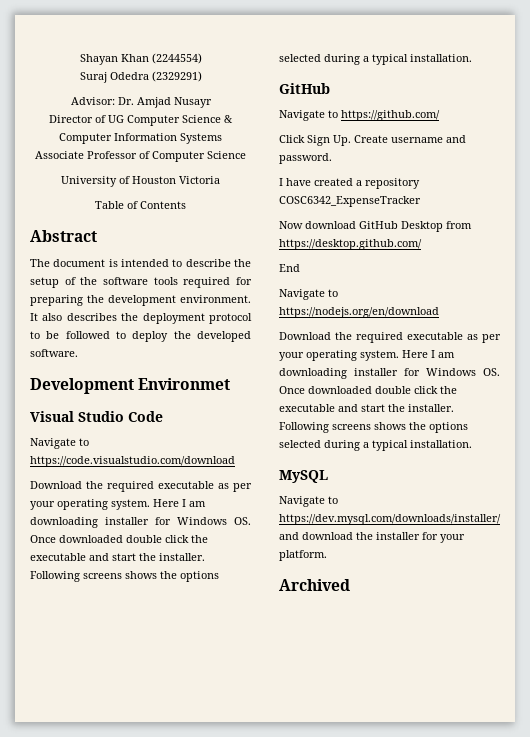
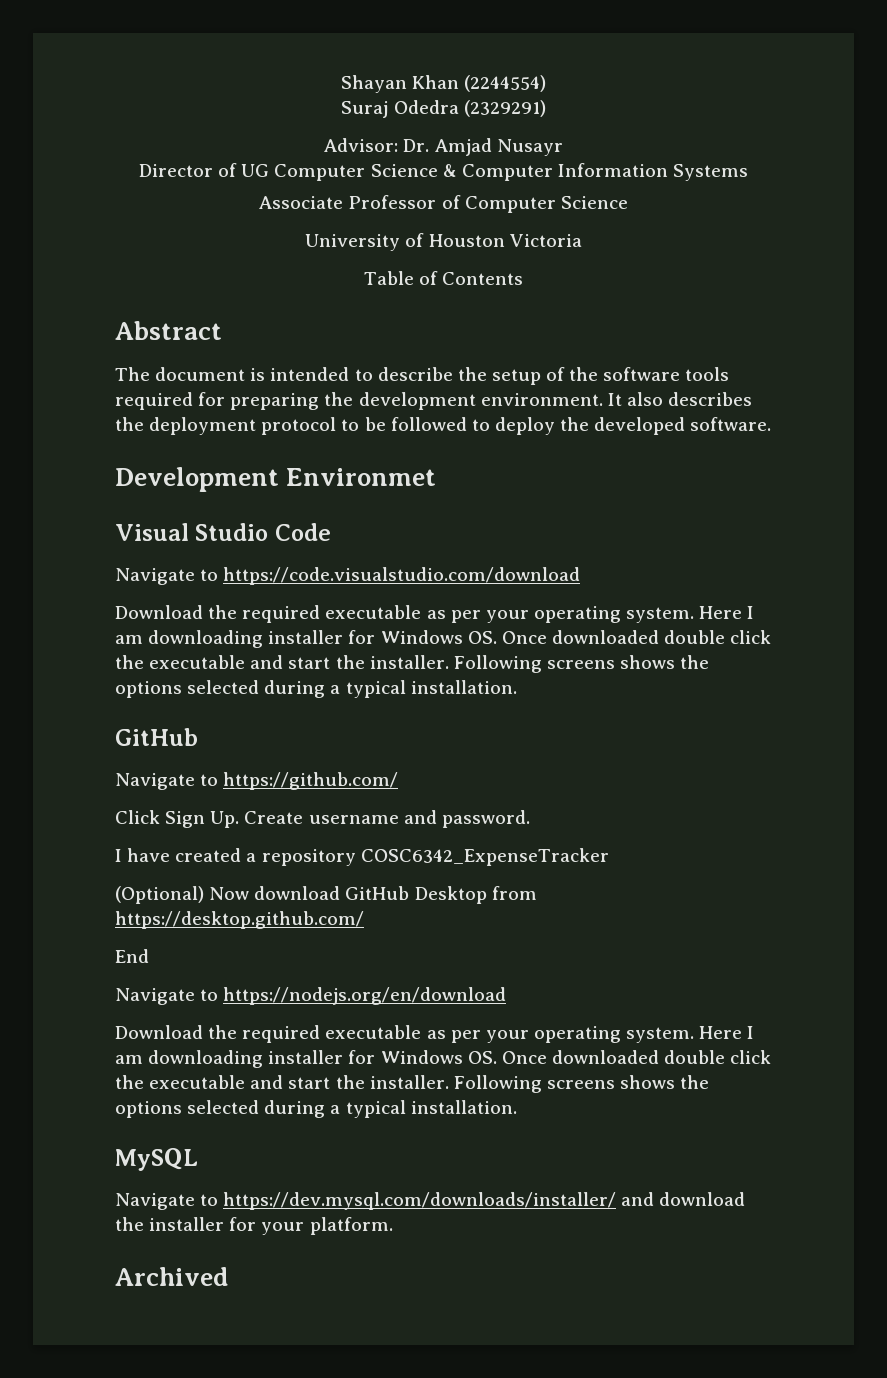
(421, 201) none -> [115,886,204,904] (Optional)

